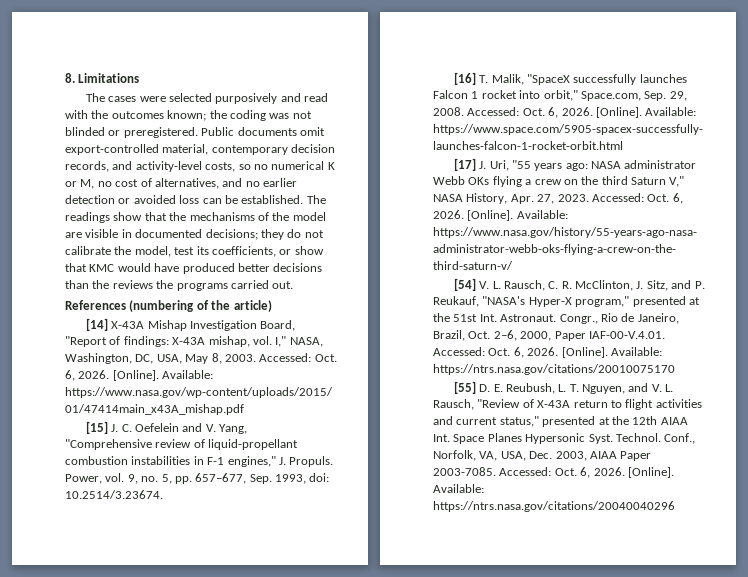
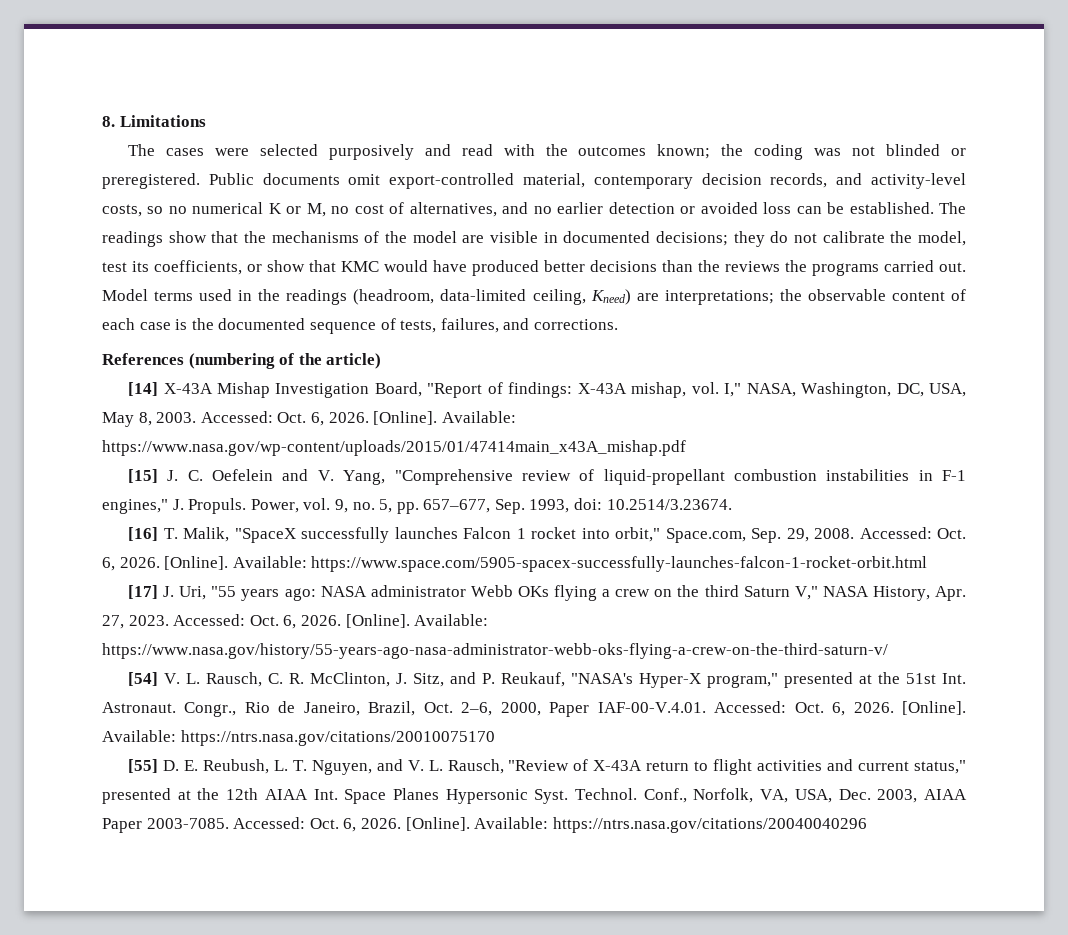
(294, 285) none -> [102,289,967,305] [102,318,618,334] Model terms used in the readings (headroom, data-limited ceiling, Kneed) are interpretations; the observable content of each case is the documented sequence of tests, failures, and corrections.

